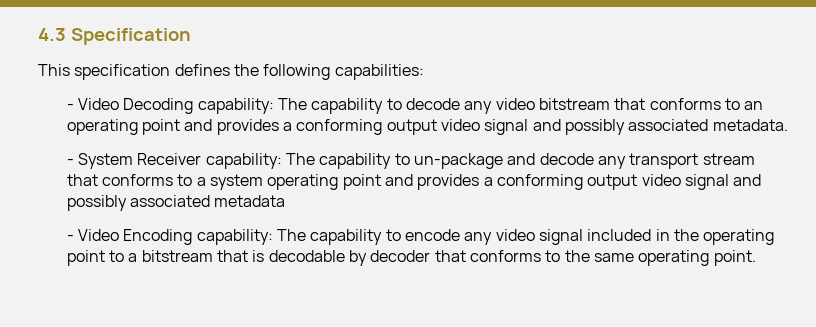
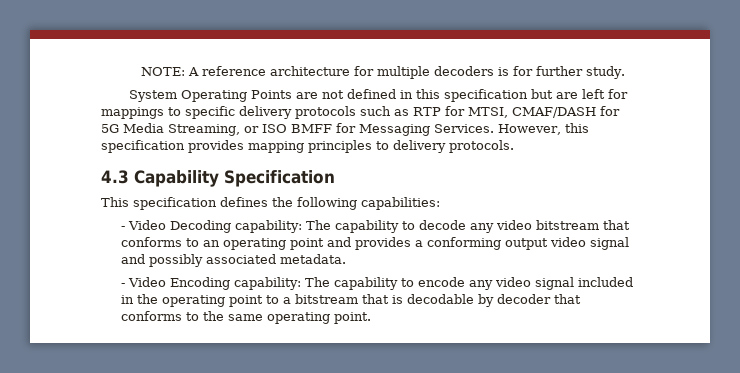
[38,28,66,41] 4.3 -> [141,66,626,79] [128,89,628,102] [101,106,620,119] [101,123,589,136] [101,140,514,153] [101,170,219,187] NOTE: A reference architecture for multiple decoders is for further study. // System Operating Points are not defined in this specification but are left for mappings to specific delivery protocols such as RTP for MTSI, CMAF/DASH for 5G Media Streaming, or ISO BMFF for Messaging Services. However, this specification provides mapping principles to delivery protocols. // 4.3 Capability
[66,153,755,169] [66,174,762,190] [66,195,286,211] // - System Receiver capability: The capability to un-package and decode any transport stream that conforms to a system operating point and provides a conforming output video signal and possibly associated metadata -> (347, 259) none

